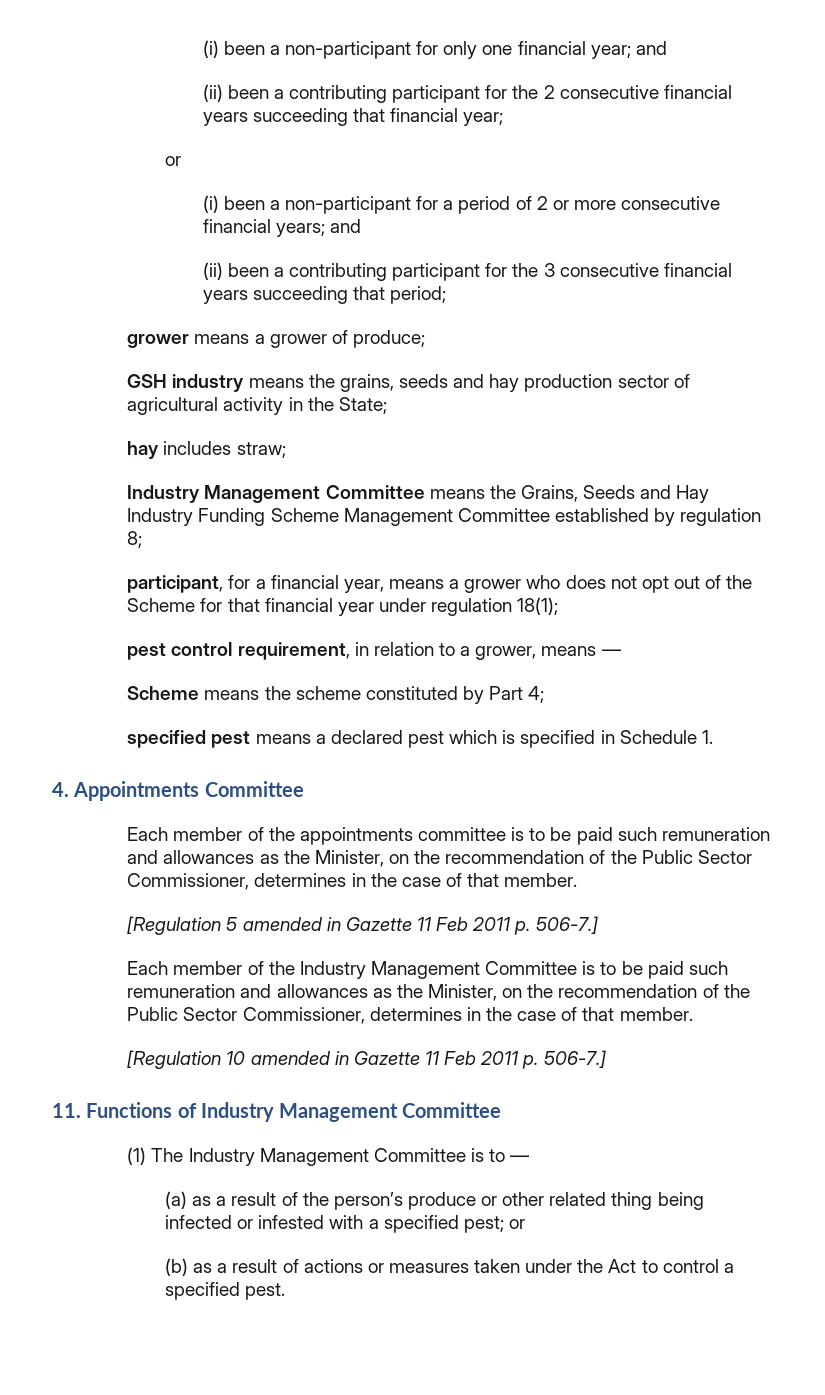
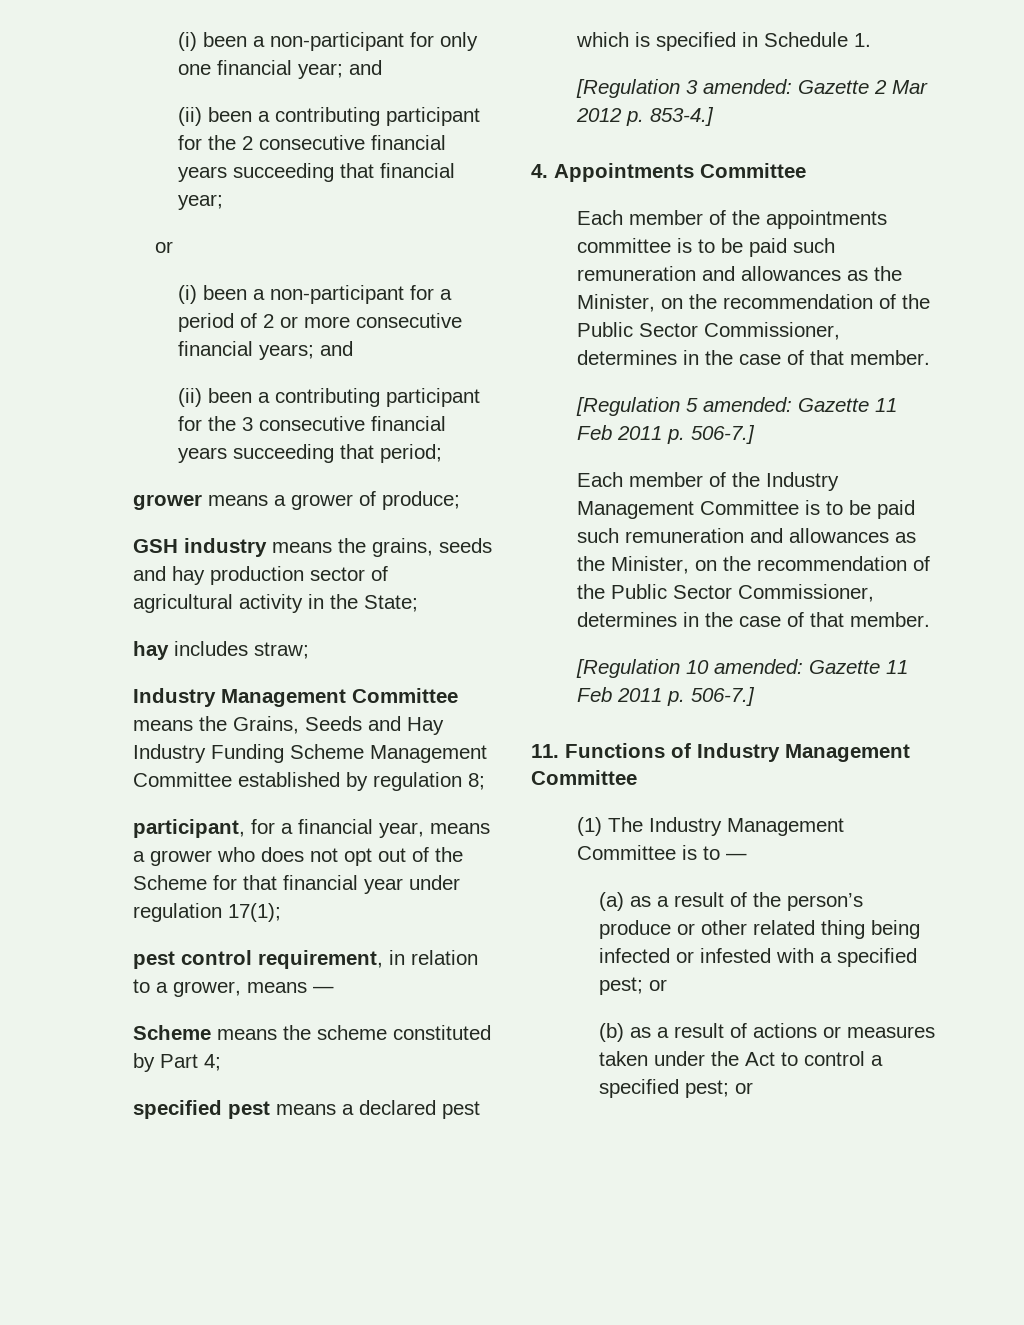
[517,597,559,615] 18(1); -> [227,903,281,922] 17(1);
(713, 737) none -> [575,79,928,98] [575,107,714,126] // [Regulation 3 amended: Gazette 2 Mar 2012 p. 853-4.]
[242,917,341,931] amended in -> [702,397,792,412] amended:
[250,1051,349,1065] amended in -> [713,659,803,674] amended:
[245,1283,286,1300] pest. -> [685,1080,754,1098] pest; or

